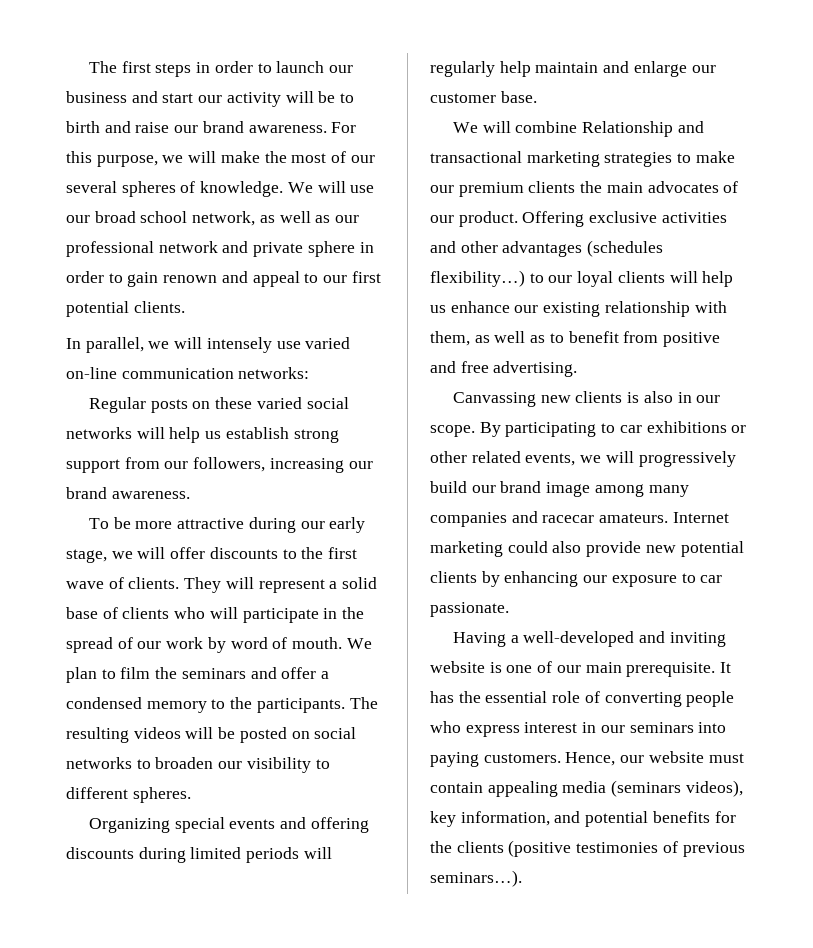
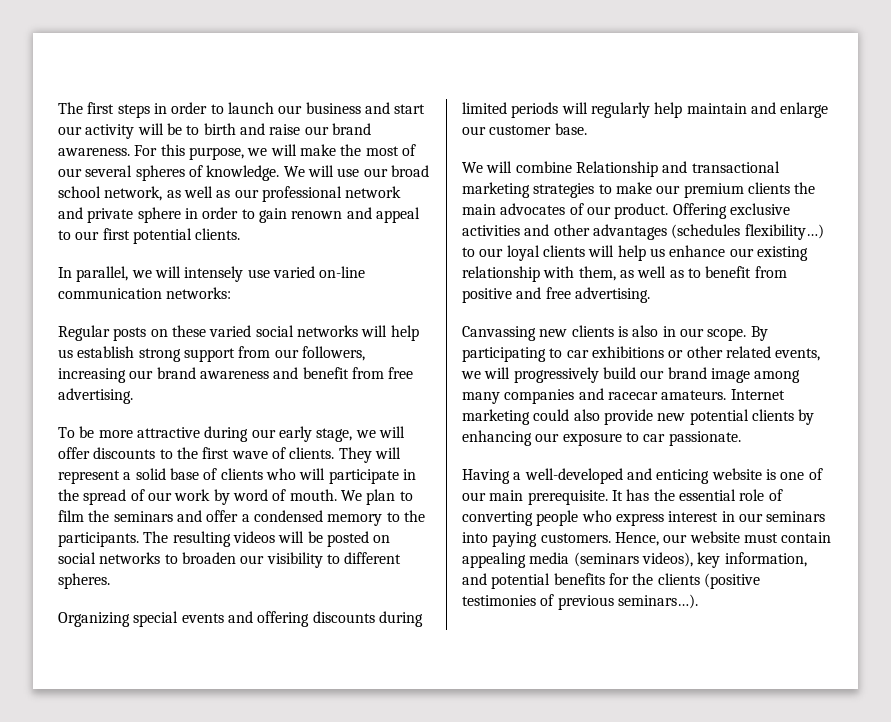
[111,491,190,499] awareness. -> [199,367,414,379] [58,388,133,404] awareness and benefit from free advertising.
[669,632,726,647] inviting -> [656,469,710,484] enticing

